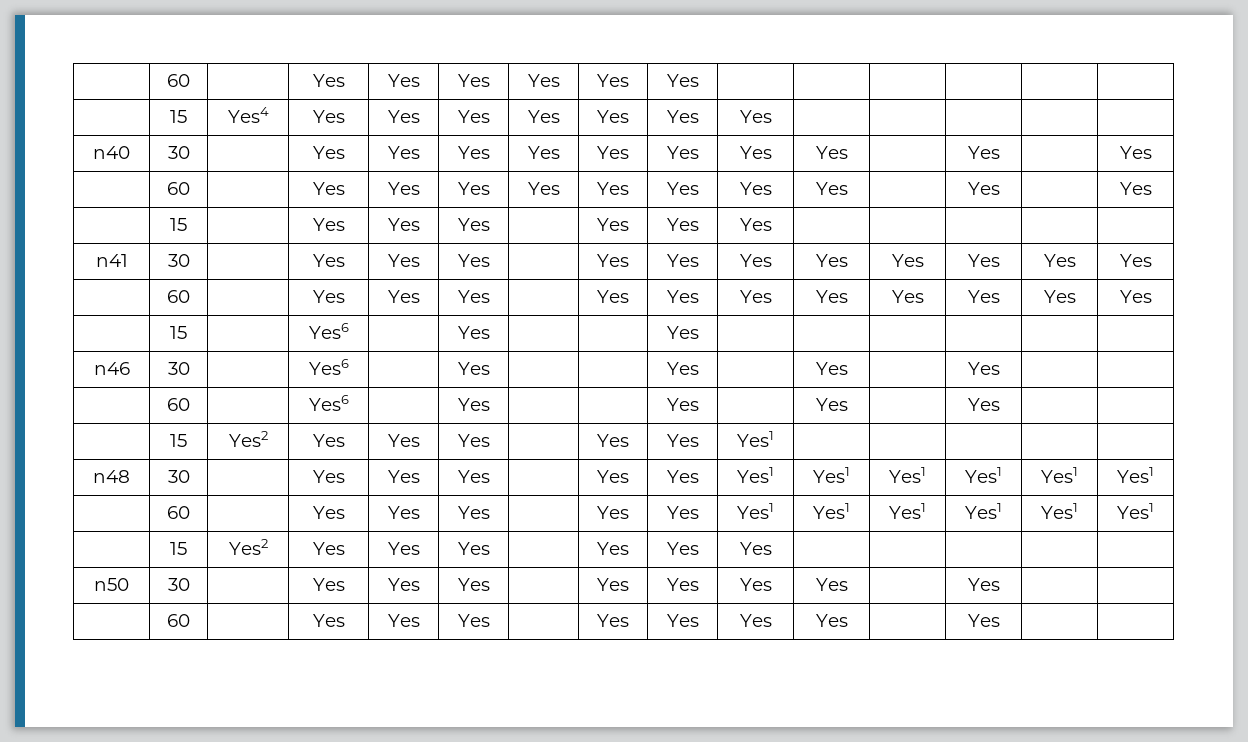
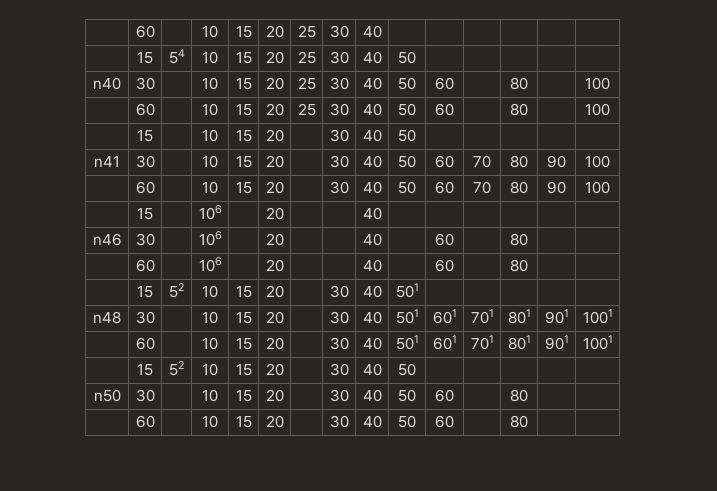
[167,74,190,87] [312,74,345,87] [387,74,420,87] [457,74,490,87] [527,74,560,87] [597,74,629,87] [666,74,699,87] [170,110,187,123] [227,107,269,123] [312,110,345,123] [387,110,420,123] [457,110,490,123] [527,110,560,123] [597,110,629,123] [666,110,699,123] [739,110,772,123] [93,146,130,159] [167,146,190,159] [312,146,345,159] [387,146,420,159] [457,146,490,159] [527,146,560,159] [597,146,629,159] [666,146,699,159] [739,146,772,159] [815,146,848,159] [967,146,1000,159] [1119,146,1152,159] [167,182,190,195] [312,182,345,195] [387,182,420,195] [457,182,490,195] [527,182,560,195] [597,182,629,195] [666,182,699,195] [739,182,772,195] [815,182,848,195] [967,182,1000,195] [1119,182,1152,195] [170,218,187,231] [312,218,345,231] [387,218,420,231] [457,218,490,231] [597,218,629,231] [666,218,699,231] [739,218,772,231] [95,254,128,267] [167,254,190,267] [312,254,345,267] [387,254,420,267] [457,254,490,267] [597,254,629,267] [666,254,699,267] [739,254,772,267] [815,254,848,267] [891,254,924,267] [967,254,1000,267] [1043,254,1076,267] [1119,254,1152,267] [167,290,190,303] [312,290,345,303] [387,290,420,303] [457,290,490,303] [597,290,629,303] [666,290,699,303] [739,290,772,303] [815,290,848,303] [891,290,924,303] [967,290,1000,303] [1043,290,1076,303] [1119,290,1152,303] [170,326,187,339] [308,323,349,339] [457,326,490,339] [666,326,699,339] [93,362,130,375] [167,362,190,375] [308,359,349,375] [457,362,490,375] [666,362,699,375] [815,362,848,375] [967,362,1000,375] [167,398,190,411] [308,395,349,411] [457,398,490,411] [666,398,699,411] [815,398,848,411] [967,398,1000,411] [170,434,187,447] [228,431,268,447] [312,434,345,447] [387,434,420,447] [457,434,490,447] [597,434,629,447] [666,434,699,447] [737,431,774,447] [93,470,130,483] [167,470,190,483] [312,470,345,483] [387,470,420,483] [457,470,490,483] [597,470,629,483] [666,470,699,483] [737,467,774,483] [813,467,850,483] [889,467,926,483] [965,467,1002,483] [1041,467,1078,483] [1117,467,1154,483] [167,506,190,519] [312,506,345,519] [387,506,420,519] [457,506,490,519] [597,506,629,519] [666,506,699,519] [737,503,774,519] [813,503,850,519] [889,503,926,519] [965,503,1002,519] [1041,503,1078,519] [1117,503,1154,519] [170,542,187,555] [228,539,268,555] [312,542,345,555] [387,542,420,555] [457,542,490,555] [597,542,629,555] [666,542,699,555] [739,542,772,555] [94,578,129,591] [167,578,190,591] [312,578,345,591] [387,578,420,591] [457,578,490,591] [597,578,629,591] [666,578,699,591] [739,578,772,591] [815,578,848,591] [967,578,1000,591] [167,614,190,627] [312,614,345,627] [387,614,420,627] [457,614,490,627] [597,614,629,627] [666,614,699,627] [739,614,772,627] [815,614,848,627] [967,614,1000,627] | 60 | | Yes | Yes | Yes | Yes | Yes | Yes | | | | | | // | 15 | Yes4 | Yes | Yes | Yes | Yes | Yes | Yes | Yes | | | | | // n40 | 30 | | Yes | Yes | Yes | Yes | Yes | Yes | Yes | Yes | | Yes | | Yes // | 60 | | Yes | Yes | Yes | Yes | Yes | Yes | Yes | Yes | | Yes | | Yes // | 15 | | Yes | Yes | Yes | | Yes | Yes | Yes | | | | | // n41 | 30 | | Yes | Yes | Yes | | Yes | Yes | Yes | Yes | Yes | Yes | Yes | Yes // | 60 | | Yes | Yes | Yes | | Yes | Yes | Yes | Yes | Yes | Yes | Yes | Yes // | 15 | | Yes6 | | Yes | | | Yes | | | | | | // n46 | 30 | | Yes6 | | Yes | | | Yes | | Yes | | Yes | | // | 60 | | Yes6 | | Yes | | | Yes | | Yes | | Yes | | // | 15 | Yes2 | Yes | Yes | Yes | | Yes | Yes | Yes1 | | | | | // n48 | 30 | | Yes | Yes | Yes | | Yes | Yes | Yes1 | Yes1 | Yes1 | Yes1 | Yes1 | Yes1 // | 60 | | Yes | Yes | Yes | | Yes | Yes | Yes1 | Yes1 | Yes1 | Yes1 | Yes1 | Yes1 // | 15 | Yes2 | Yes | Yes | Yes | | Yes | Yes | Yes | | | | | // n50 | 30 | | Yes | Yes | Yes | | Yes | Yes | Yes | Yes | | Yes | | // | 60 | | Yes | Yes | Yes | | Yes | Yes | Yes | Yes | | Yes -> [135,25,155,38] [202,25,218,38] [235,26,252,38] [265,25,284,38] [297,25,316,38] [329,25,349,38] [362,25,382,38] [137,52,153,64] [168,49,185,64] [202,51,218,64] [235,52,252,64] [265,51,284,64] [297,51,316,64] [329,51,349,64] [362,51,382,64] [398,51,416,64] [93,77,121,90] [135,77,155,90] [202,77,218,90] [235,78,252,90] [265,77,284,90] [297,77,316,90] [329,77,349,90] [362,77,382,90] [398,77,416,90] [435,77,454,90] [510,77,528,90] [585,77,610,90] [135,103,155,116] [202,103,218,116] [235,104,252,116] [265,103,284,116] [297,103,316,116] [329,103,349,116] [362,103,382,116] [398,103,416,116] [435,103,454,116] [510,103,528,116] [585,103,610,116] [137,130,153,142] [202,129,218,142] [235,130,252,142] [265,129,284,142] [329,129,349,142] [362,129,382,142] [398,129,416,142] [94,156,120,167] [135,155,155,168] [202,155,218,168] [235,156,252,168] [265,155,284,168] [329,155,349,168] [362,155,382,168] [398,155,416,168] [435,155,454,168] [473,155,491,168] [510,155,528,168] [547,155,566,168] [585,155,610,168] [135,181,155,194] [202,181,218,194] [235,182,252,194] [265,181,284,194] [329,181,349,194] [362,181,382,194] [398,181,416,194] [435,181,454,194] [473,181,491,194] [510,181,528,194] [547,181,566,194] [585,181,610,194] [137,208,153,220] [198,205,222,220] [265,207,284,220] [362,207,382,220] [92,233,122,246] [135,233,155,246] [198,231,222,246] [265,233,284,246] [362,233,382,246] [435,233,454,246] [510,233,528,246] [135,259,155,272] [198,257,222,272] [265,259,284,272] [362,259,382,272] [435,259,454,272] [510,259,528,272] [137,286,153,298] [169,283,184,298] [202,285,218,298] [235,286,252,298] [265,285,284,298] [329,285,349,298] [362,285,382,298] [395,283,419,298] [93,311,121,324] [135,311,155,324] [202,311,218,324] [235,312,252,324] [265,311,284,324] [329,311,349,324] [362,311,382,324] [395,309,419,324] [432,309,457,324] [470,309,494,324] [507,309,531,324] [544,309,569,324] [582,309,613,324] [135,337,155,350] [202,337,218,350] [235,338,252,350] [265,337,284,350] [329,337,349,350] [362,337,382,350] [395,335,419,350] [432,335,457,350] [470,335,494,350] [507,335,531,350] [544,335,569,350] [582,335,613,350] [137,364,153,376] [169,361,184,376] [202,363,218,376] [235,364,252,376] [265,363,284,376] [329,363,349,376] [362,363,382,376] [398,363,416,376] [93,389,121,402] [135,389,155,402] [202,389,218,402] [235,390,252,402] [265,389,284,402] [329,389,349,402] [362,389,382,402] [398,389,416,402] [435,389,454,402] [510,389,528,402] [135,415,155,428] [202,415,218,428] [235,416,252,428] [265,415,284,428] [329,415,349,428] [362,415,382,428] [398,415,416,428] [435,415,454,428] [510,415,528,428] | 60 | | 10 | 15 | 20 | 25 | 30 | 40 | | | | | | // | 15 | 54 | 10 | 15 | 20 | 25 | 30 | 40 | 50 | | | | | // n40 | 30 | | 10 | 15 | 20 | 25 | 30 | 40 | 50 | 60 | | 80 | | 100 // | 60 | | 10 | 15 | 20 | 25 | 30 | 40 | 50 | 60 | | 80 | | 100 // | 15 | | 10 | 15 | 20 | | 30 | 40 | 50 | | | | | // n41 | 30 | | 10 | 15 | 20 | | 30 | 40 | 50 | 60 | 70 | 80 | 90 | 100 // | 60 | | 10 | 15 | 20 | | 30 | 40 | 50 | 60 | 70 | 80 | 90 | 100 // | 15 | | 106 | | 20 | | | 40 | | | | | | // n46 | 30 | | 106 | | 20 | | | 40 | | 60 | | 80 | | // | 60 | | 106 | | 20 | | | 40 | | 60 | | 80 | | // | 15 | 52 | 10 | 15 | 20 | | 30 | 40 | 501 | | | | | // n48 | 30 | | 10 | 15 | 20 | | 30 | 40 | 501 | 601 | 701 | 801 | 901 | 1001 // | 60 | | 10 | 15 | 20 | | 30 | 40 | 501 | 601 | 701 | 801 | 901 | 1001 // | 15 | 52 | 10 | 15 | 20 | | 30 | 40 | 50 | | | | | // n50 | 30 | | 10 | 15 | 20 | | 30 | 40 | 50 | 60 | | 80 | | // | 60 | | 10 | 15 | 20 | | 30 | 40 | 50 | 60 | | 80

